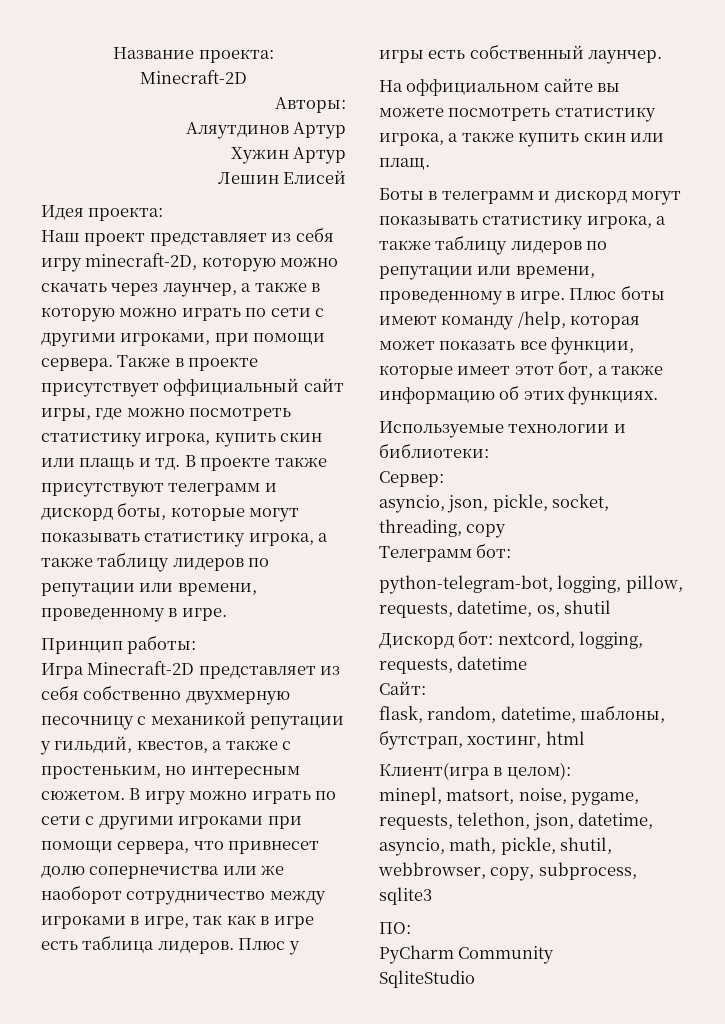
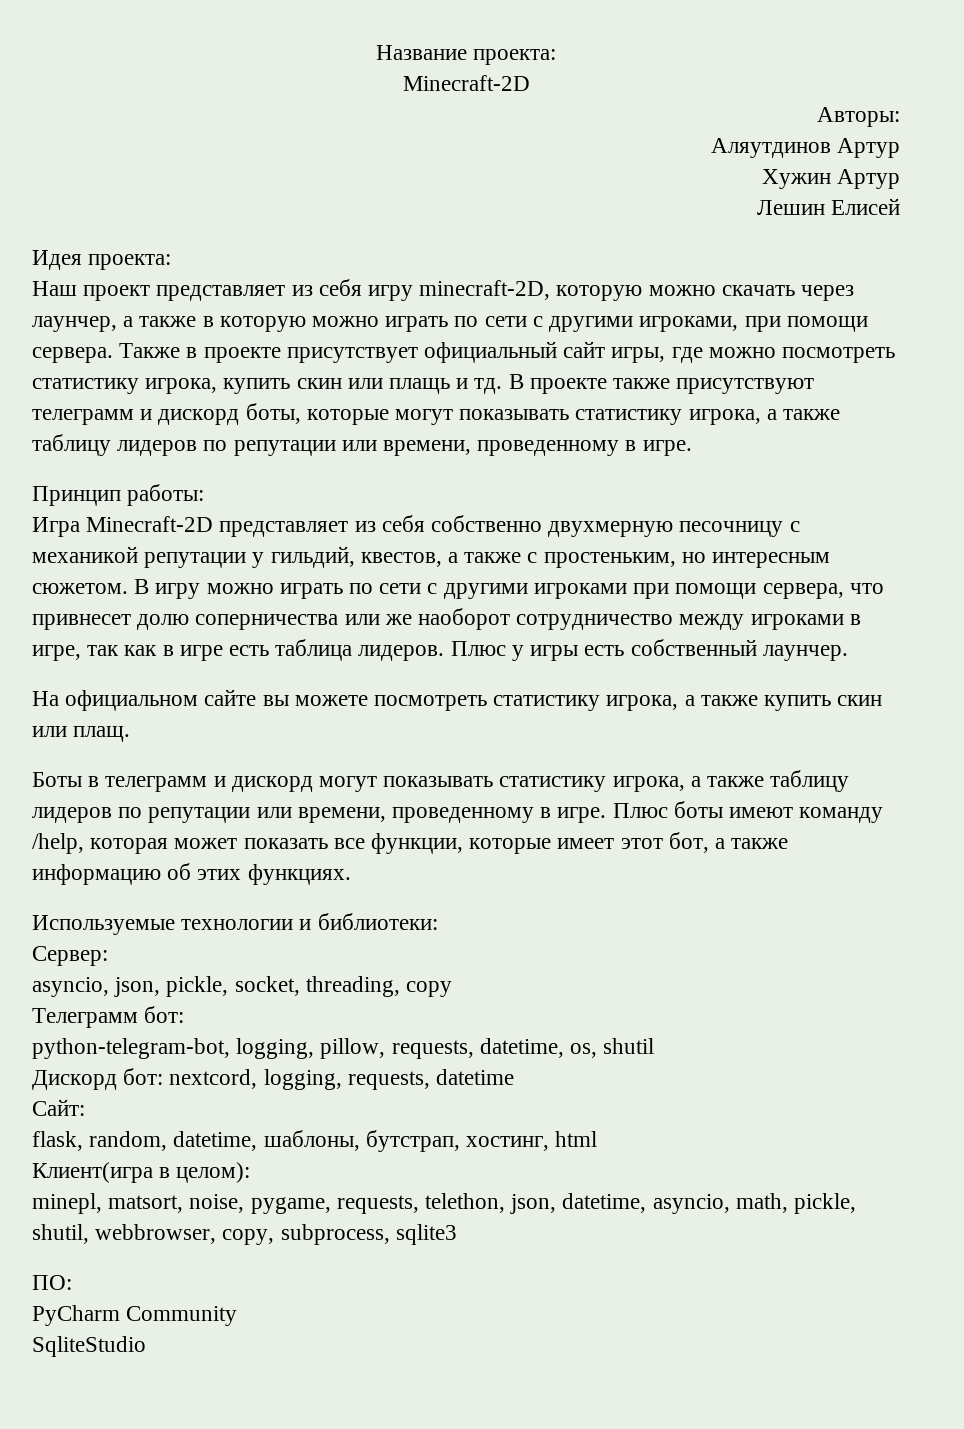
[163,378,300,396] оффициальный -> [424,341,558,363] официальный
[89,866,220,879] сопернечиства -> [195,614,339,630] соперничества
[406,79,540,96] оффициальном -> [65,690,199,711] официальном

